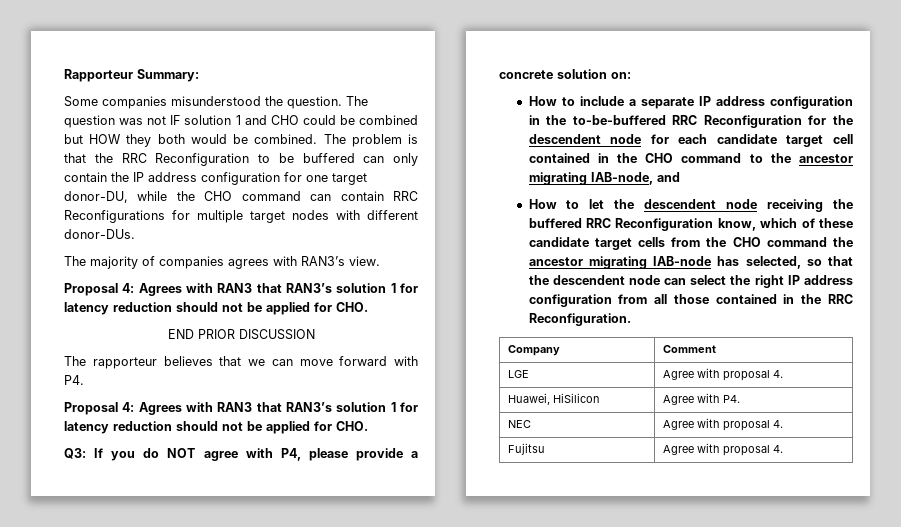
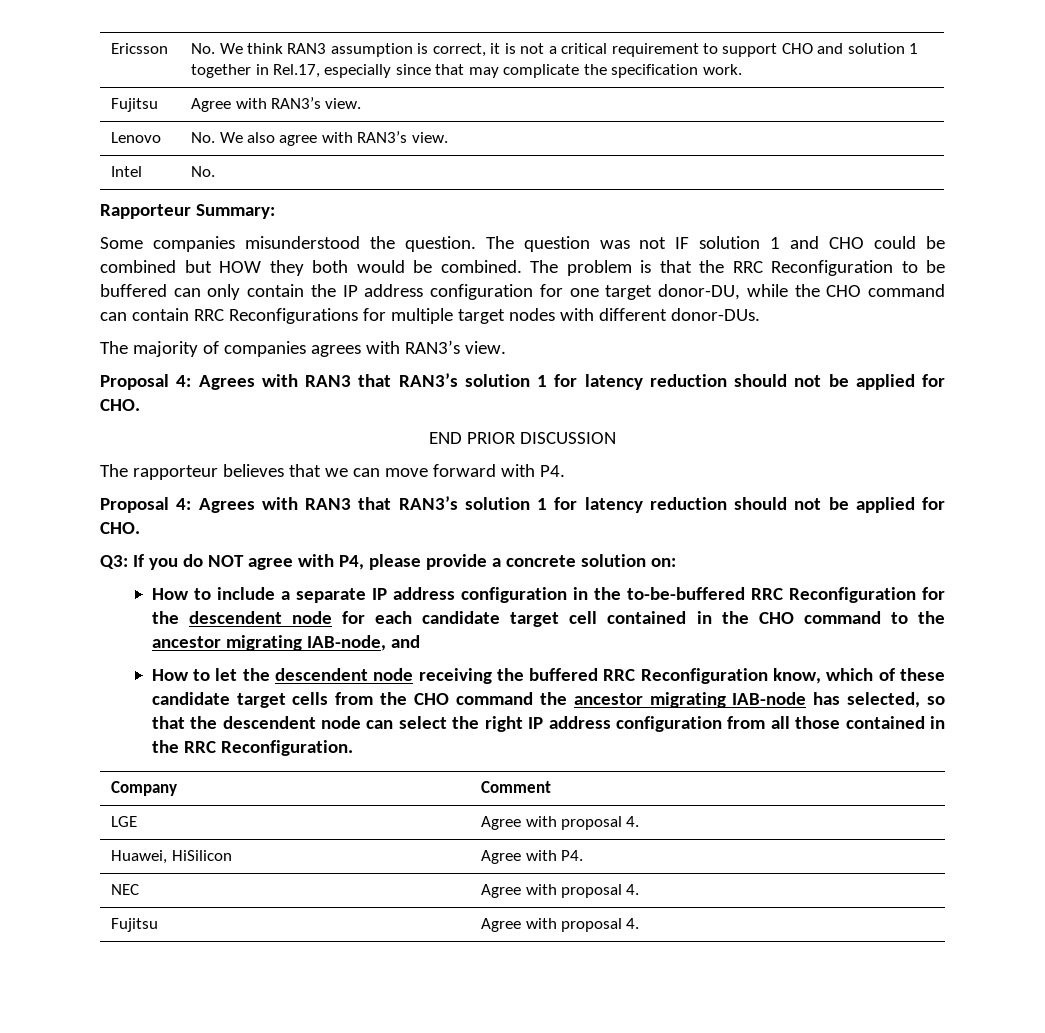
(64, 75) none -> [111,43,169,54] [191,43,919,57] [191,64,742,78] [111,98,159,112] [191,97,362,112] [111,132,162,143] [191,131,448,146] [111,166,143,177] [191,166,216,177] Ericsson | No. We think RAN3 assumption is correct, it is not a critical requirement to support CHO and solution 1 together in Rel.17, especially since that may complicate the specification work. // Fujitsu | Agree with RAN3’s view. // Lenovo | No. We also agree with RAN3’s view. // Intel | No. //

